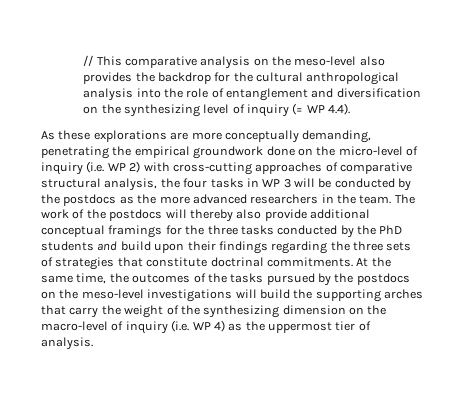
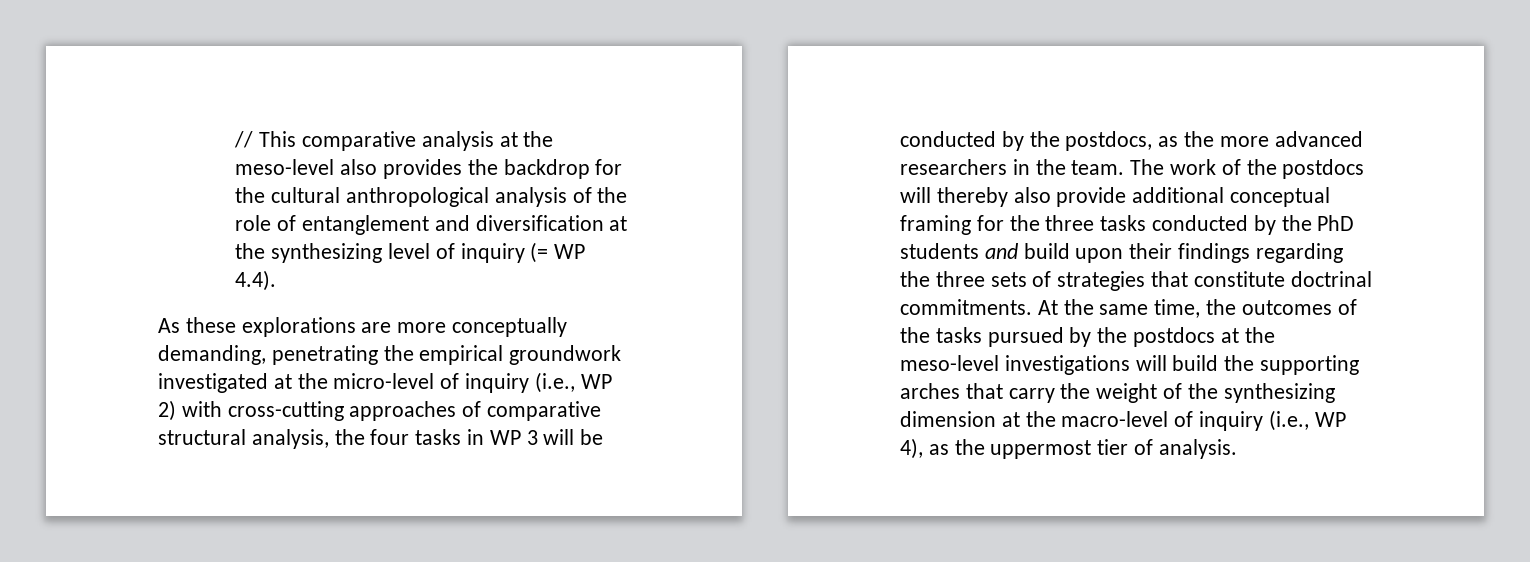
[253,58,269,66] on -> [499,132,518,147] at
[136,88,161,98] into -> [572,187,592,203] of
[83,106,99,114] on -> [609,216,628,231] at
[266,146,313,156] done on -> [158,373,292,393] investigated at
[86,161,105,173] (i.e. -> [534,372,575,393] (i.e.,
[63,194,117,206] postdocs -> [1065,131,1153,151] postdocs,
[108,225,163,238] framings -> [900,215,971,235] framing
[41,291,56,299] on -> [1220,328,1239,343] at
[349,307,364,315] on -> [1001,412,1020,427] at
[171,320,225,332] (i.e. WP 4) -> [1268,410,1346,431] [900,438,923,459] (i.e., WP 4),

